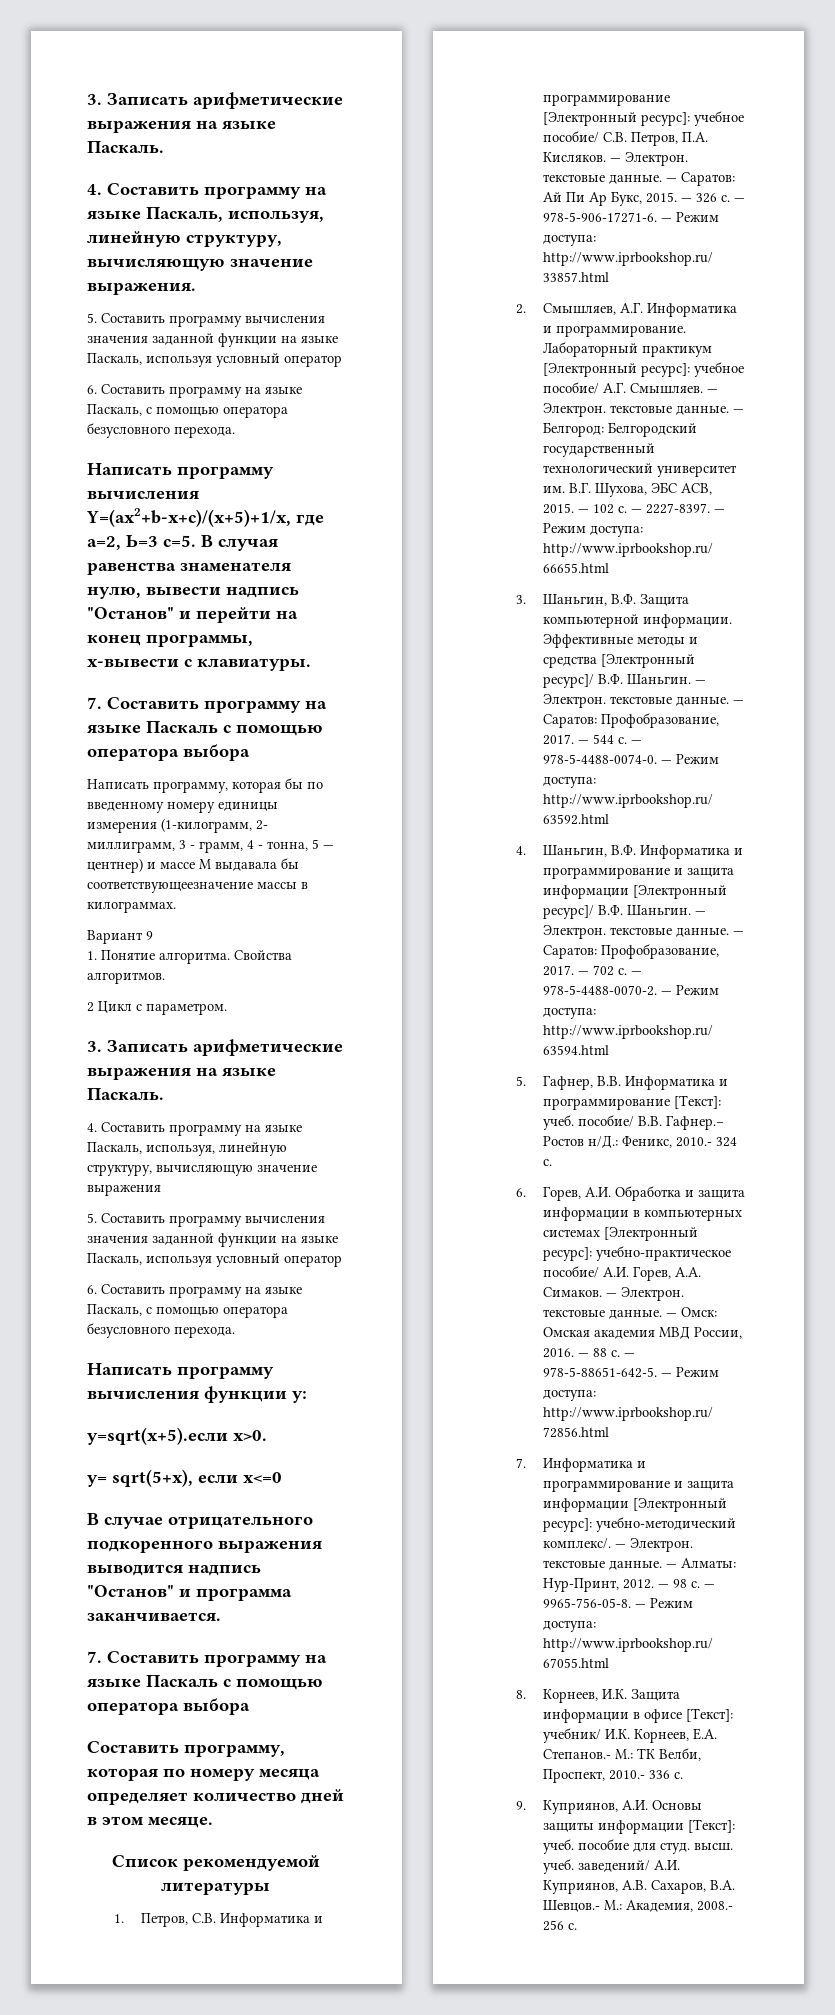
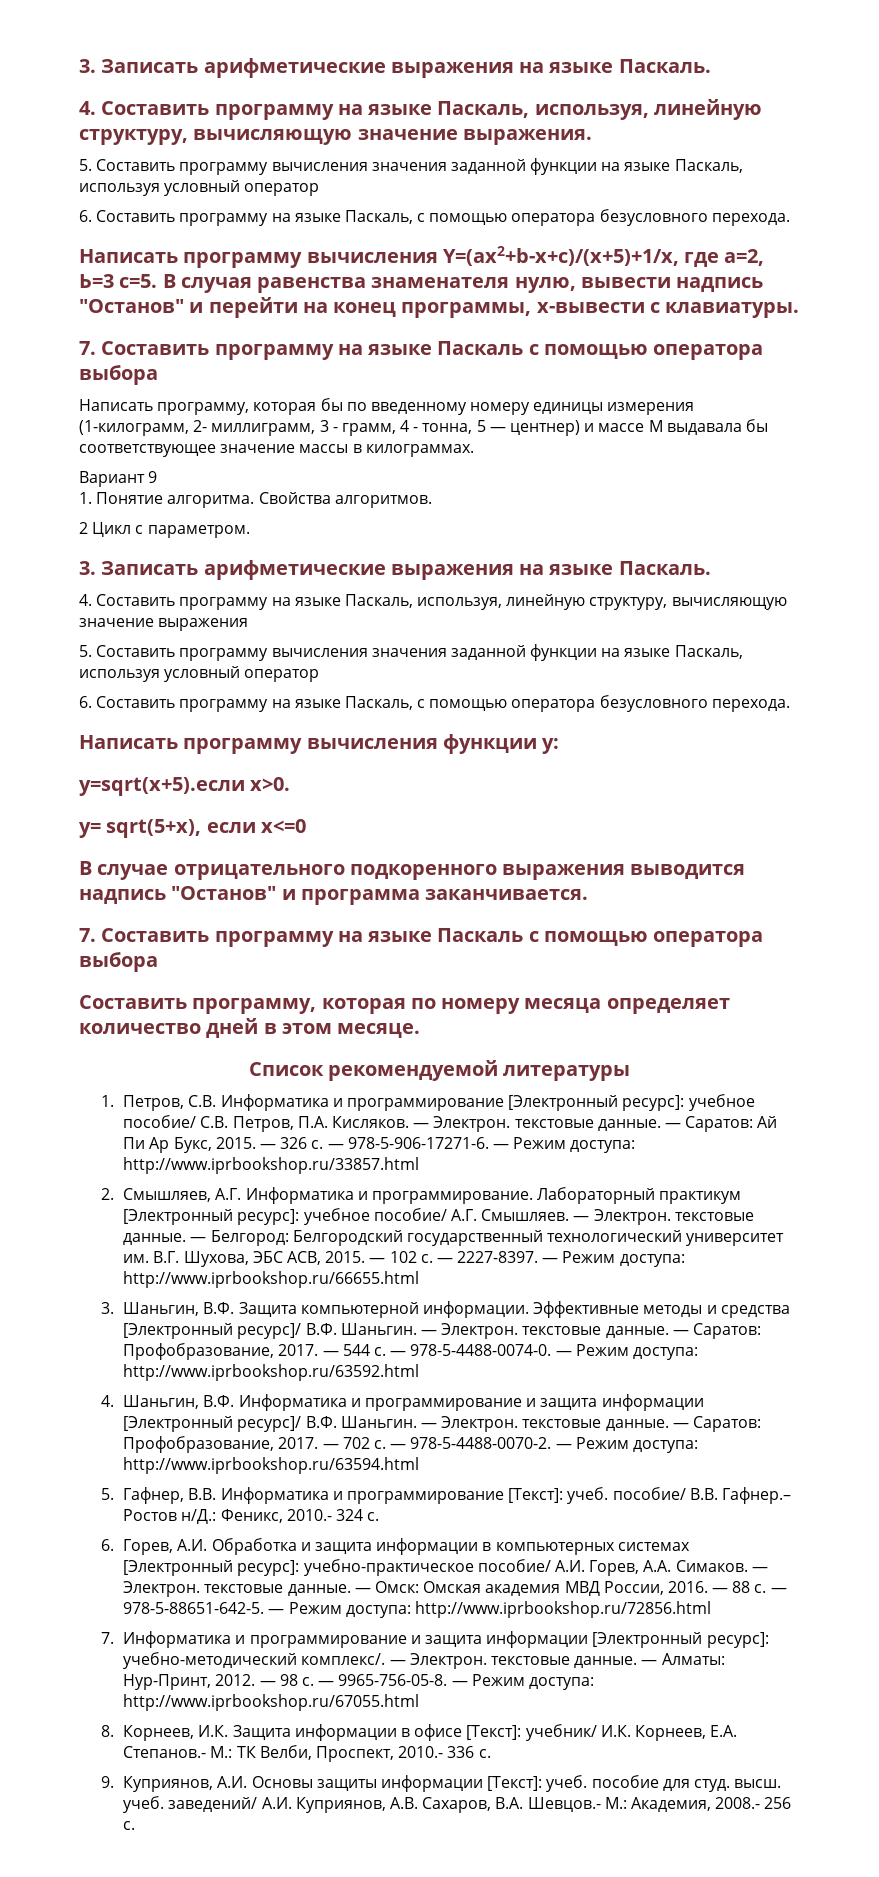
[87,881,253,893] соответствующеезначение -> [79,444,296,457] соответствующее значение

